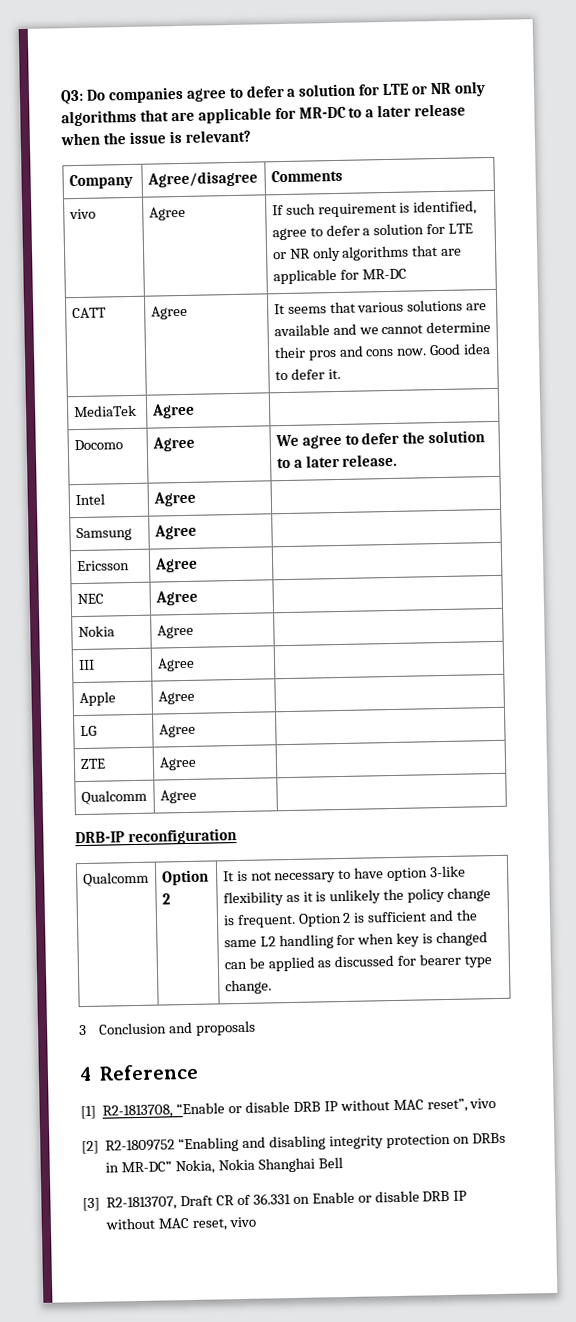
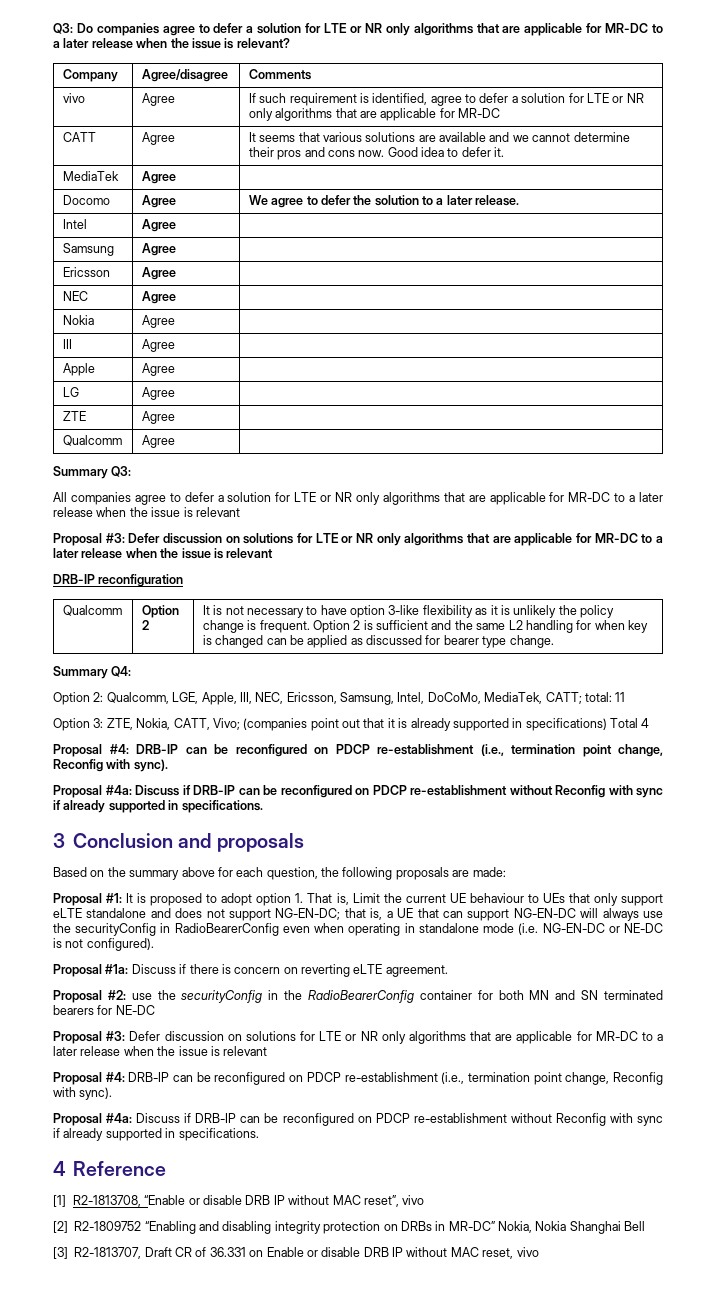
(197, 796) none -> [53,466,132,479] [53,492,663,505] [53,507,240,517] [53,533,663,546] [53,548,274,559] // Summary Q3: // All companies agree to defer a solution for LTE or NR only algorithms that are applicable for MR-DC to a later release when the issue is relevant // Proposal #3: Defer discussion on solutions for LTE or NR only algorithms that are applicable for MR-DC to a later release when the issue is relevant
[79,1020,256,1036] 3 Conclusion and proposals -> [53,666,132,679] [53,692,626,705] [53,718,650,731] [53,744,663,757] [53,759,168,772] [53,785,663,798] [53,800,263,813] [53,833,304,852] [53,867,506,880] [53,893,663,906] [53,908,664,921] [53,923,663,936] [53,938,154,951] [53,964,448,977] [53,990,663,1003] [53,1005,155,1015] [53,1031,663,1044] [53,1046,268,1056] [53,1072,663,1085] [53,1087,113,1100] [53,1113,663,1126] [53,1128,259,1141] Summary Q4: // Option 2: Qualcomm, LGE, Apple, III, NEC, Ericsson, Samsung, Intel, DoCoMo, MediaTek, CATT; total: 11 // Option 3: ZTE, Nokia, CATT, Vivo; (companies point out that it is already supported in specifications) Total 4 // Proposal #4: DRB-IP can be reconfigured on PDCP re-establishment (i.e., termination point change, Reconfig with sync). // Proposal #4a: Discuss if DRB-IP can be reconfigured on PDCP re-establishment without Reconfig with sync if already supported in specifications. // 3 Conclusion and proposals // Based on the summary above for each question, the following proposals are made: // Proposal #1: It is proposed to adopt option 1. That is, Limit the current UE behaviour to UEs that only support eLTE standalone and does not support NG-EN-DC; that is, a UE that can support NG-EN-DC will always use the securityConfig in RadioBearerConfig even when operating in standalone mode (i.e. NG-EN-DC or NE-DC is not configured). // Proposal #1a: Discuss if there is concern on reverting eLTE agreement. // Proposal #2: use the securityConfig in the RadioBearerConfig container for both MN and SN terminated bearers for NE-DC // Proposal #3: Defer discussion on solutions for LTE or NR only algorithms that are applicable for MR-DC to a later release when the issue is relevant // Proposal #4: DRB-IP can be reconfigured on PDCP re-establishment (i.e., termination point change, Reconfig with sync). // Proposal #4a: Discuss if DRB-IP can be reconfigured on PDCP re-establishment without Reconfig with sync if already supported in specifications.

